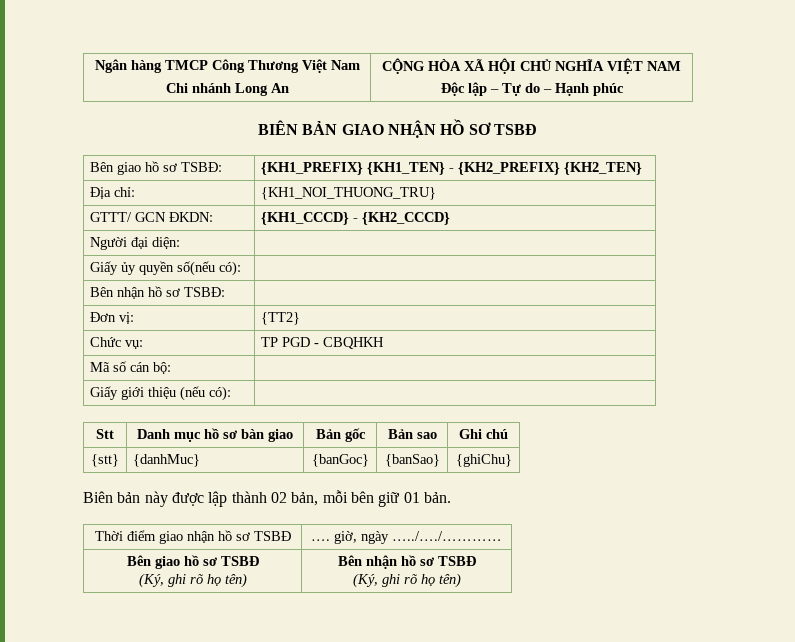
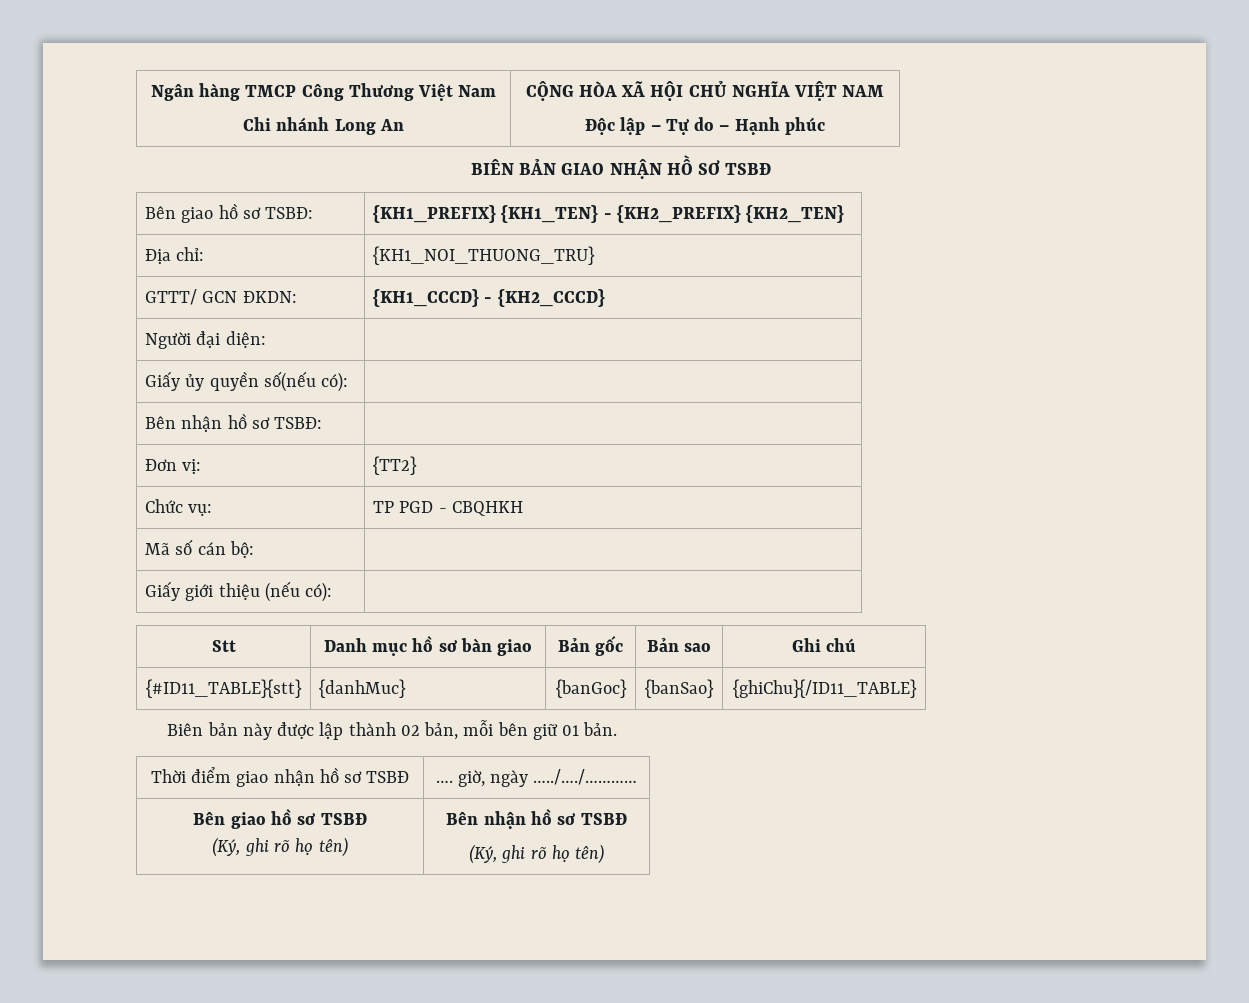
[91,454,119,467] {stt} -> [146,679,302,698] {#ID11_TABLE}{stt}
[455,454,512,467] {ghiChu} -> [732,679,917,698] {ghiChu}{/ID11_TABLE}

